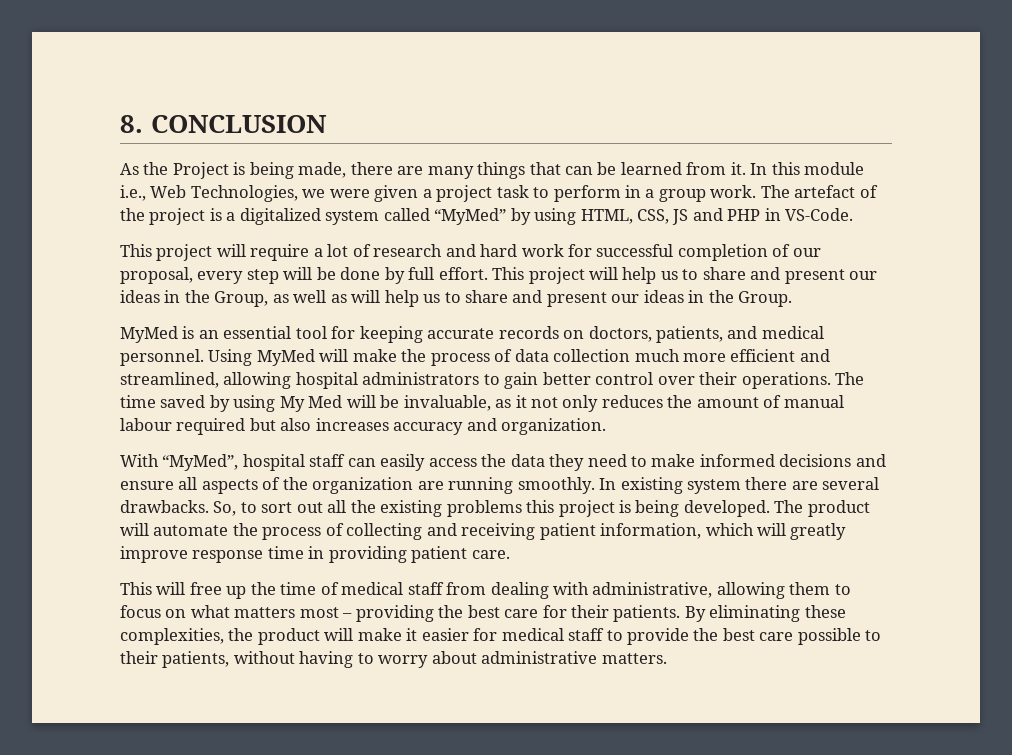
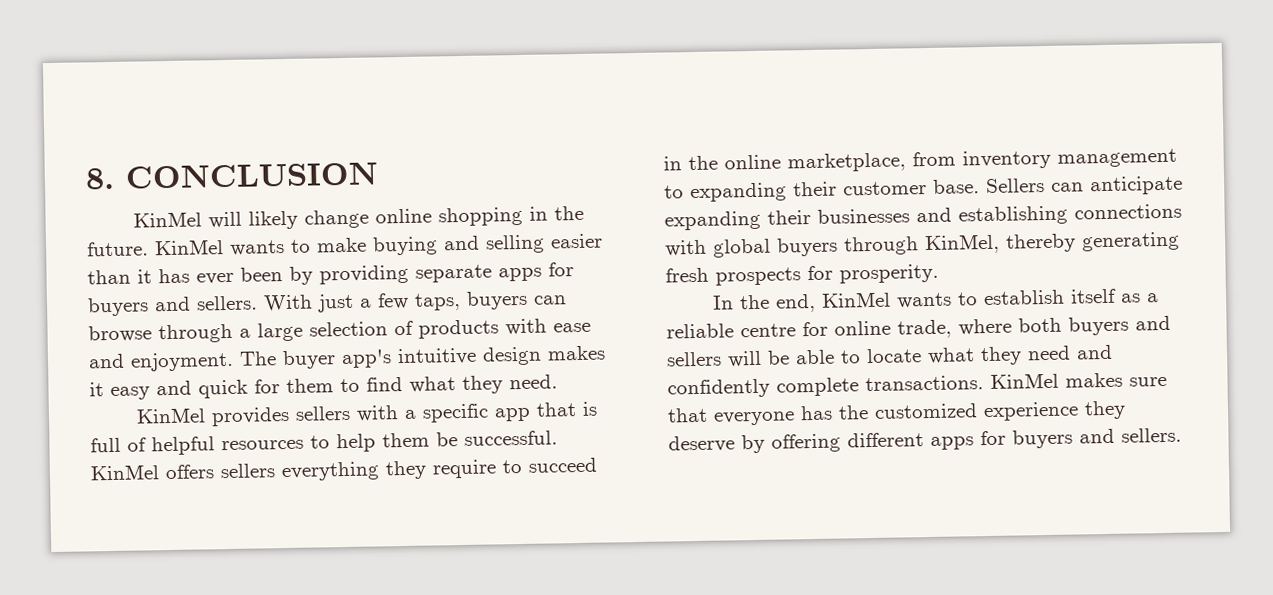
[120,162,865,179] [120,185,878,202] [120,208,854,225] [120,244,821,261] [120,267,878,284] [120,290,793,307] [120,326,824,343] [120,349,830,366] [120,372,865,389] [120,395,844,412] [120,418,607,435] [120,454,886,471] [120,477,880,494] [120,500,870,517] [120,523,847,540] [120,546,510,563] [120,582,851,599] [120,605,846,622] [120,628,882,645] [120,651,667,668] As the Project is being made, there are many things that can be learned from it. In this module i.e., Web Technologies, we were given a project task to perform in a group work. The artefact of the project is a digitalized system called “MyMed” by using HTML, CSS, JS and PHP in VS-Code. // This project will require a lot of research and hard work for successful completion of our proposal, every step will be done by full effort. This project will help us to share and present our ideas in the Group, as well as will help us to share and present our ideas in the Group. // MyMed is an essential tool for keeping accurate records on doctors, patients, and medical personnel. Using MyMed will make the process of data collection much more efficient and streamlined, allowing hospital administrators to gain better control over their operations. The time saved by using My Med will be invaluable, as it not only reduces the amount of manual labour required but also increases accuracy and organization. // With “MyMed”, hospital staff can easily access the data they need to make informed decisions and ensure all aspects of the organization are running smoothly. In existing system there are several drawbacks. So, to sort out all the existing problems this project is being developed. The product will automate the process of collecting and receiving patient information, which will greatly improve response time in providing patient care. // This will free up the time of medical staff from dealing with administrative, allowing them to focus on what matters most – providing the best care for their patients. By eliminating these complexities, the product will make it easier for medical staff to provide the best care possible to their patients, without having to worry about administrative matters. -> [132,205,584,230] [86,233,603,257] [87,262,574,285] [87,290,567,317] [88,318,591,344] [88,345,606,372] [89,374,558,401] [135,401,598,427] [90,430,558,456] [90,457,597,482] [663,148,1177,173] [664,175,1183,203] [664,203,1182,231] [665,231,1180,258] [665,263,939,286] [711,288,1159,313] [666,315,1171,339] [666,344,1113,368] [667,372,1167,399] [667,400,1126,426] [668,427,1182,454] KinMel will likely change online shopping in the future. KinMel wants to make buying and selling easier than it has ever been by providing separate apps for buyers and sellers. With just a few taps, buyers can browse through a large selection of products with ease and enjoyment. The buyer app's intuitive design makes it easy and quick for them to find what they need. // KinMel provides sellers with a specific app that is full of helpful resources to help them be successful. KinMel offers sellers everything they require to succeed in the online marketplace, from inventory management to expanding their customer base. Sellers can anticipate expanding their businesses and establishing connections with global buyers through KinMel, thereby generating fresh prospects for prosperity. // In the end, KinMel wants to establish itself as a reliable centre for online trade, where both buyers and sellers will be able to locate what they need and confidently complete transactions. KinMel makes sure that everyone has the customized experience they deserve by offering different apps for buyers and sellers.

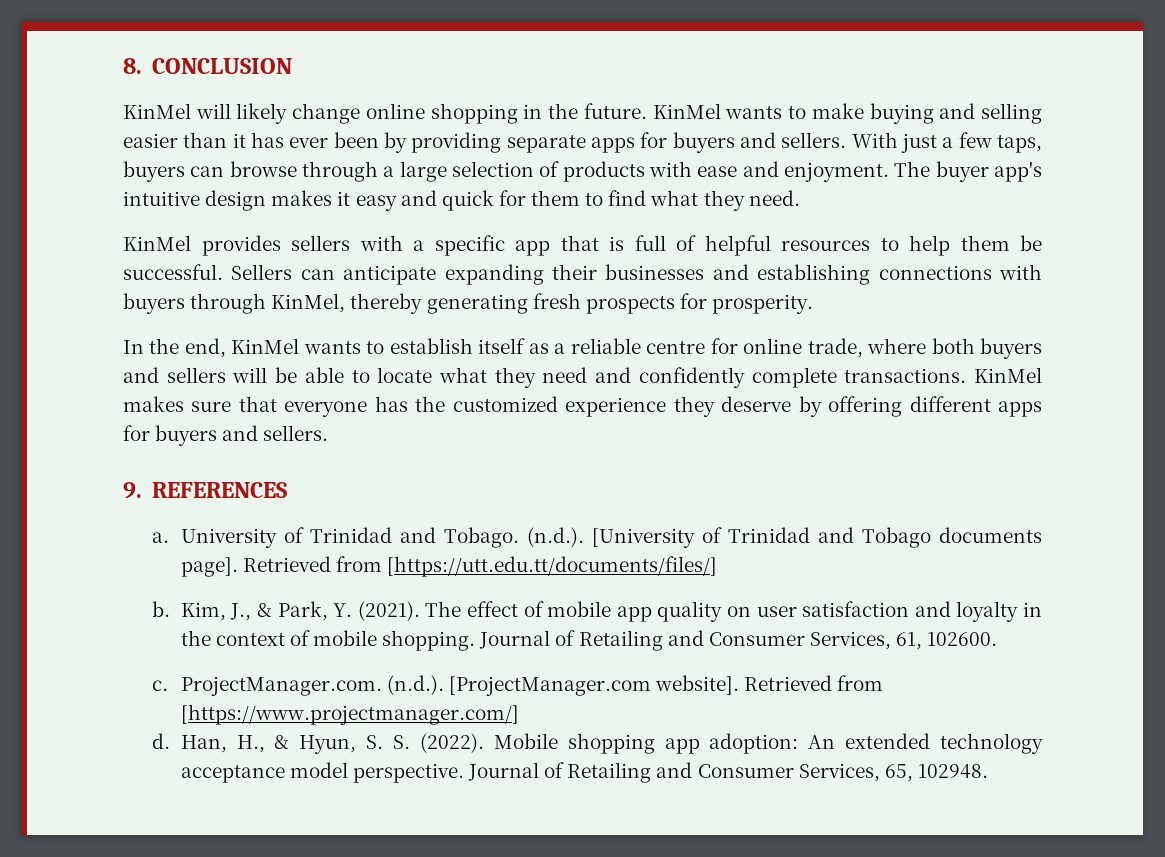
[90,457,597,482] [663,148,1177,173] [664,179,980,203] KinMel offers sellers everything they require to succeed in the online marketplace, from inventory management to expanding their customer base. -> (223, 272) none
[713,238,771,258] global -> (1042, 272) none
(1182, 435) none -> [123,482,287,499] [151,527,1043,548] [180,556,718,577] [151,601,1042,622] [180,630,998,651] [151,675,884,696] [180,704,519,725] [151,733,1043,754] [180,762,989,783] // 9. REFERENCES // a. University of Trinidad and Tobago. (n.d.). [University of Trinidad and Tobago documents page]. Retrieved from [https://utt.edu.tt/documents/files/] // b. Kim, J., & Park, Y. (2021). The effect of mobile app quality on user satisfaction and loyalty in the context of mobile shopping. Journal of Retailing and Consumer Services, 61, 102600. // c. ProjectManager.com. (n.d.). [ProjectManager.com website]. Retrieved from [https://www.projectmanager.com/] // d. Han, H., & Hyun, S. S. (2022). Mobile shopping app adoption: An extended technology acceptance model perspective. Journal of Retailing and Consumer Services, 65, 102948.

